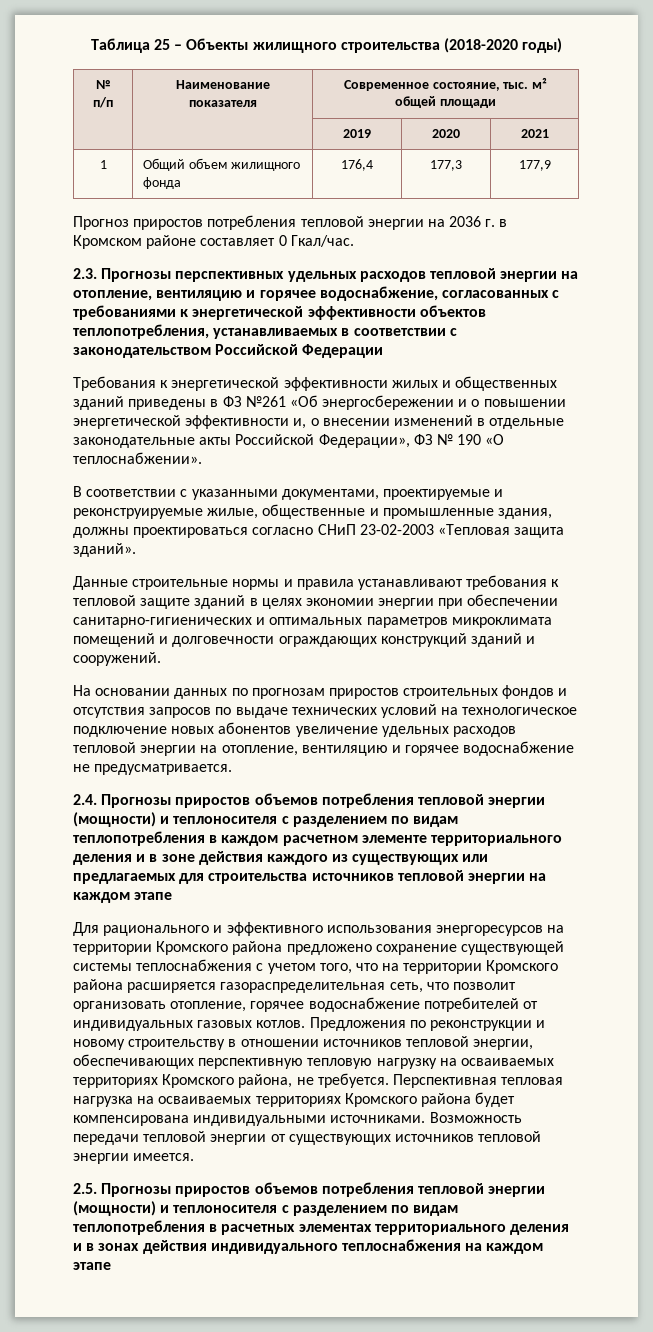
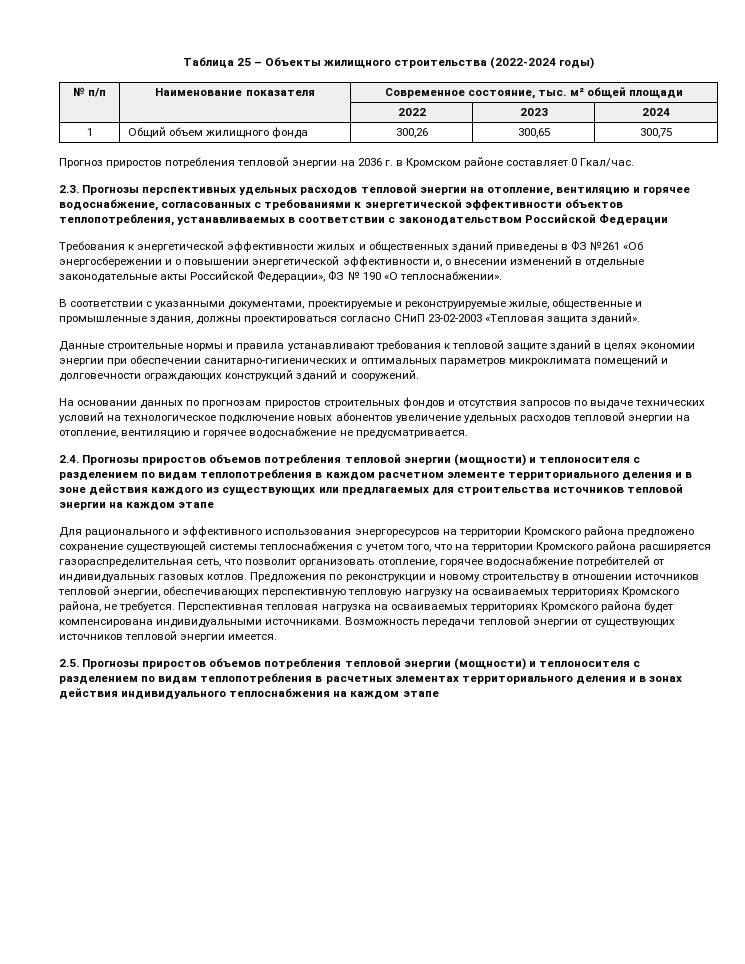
[443,38,518,53] (2018-2020 -> [490,57,557,69] (2022-2024
[343,129,371,138] [432,129,460,138] [520,129,549,138] 2019 | 2020 | 2021 -> [397,108,426,116] [519,108,548,116] [642,108,670,116] 2022 | 2023 | 2024
[341,159,373,171] [430,160,462,171] [518,160,551,171] 176,4 | 177,3 | 177,9 -> [395,128,428,138] [517,128,550,138] [640,128,672,138] 300,26 | 300,65 | 300,75

